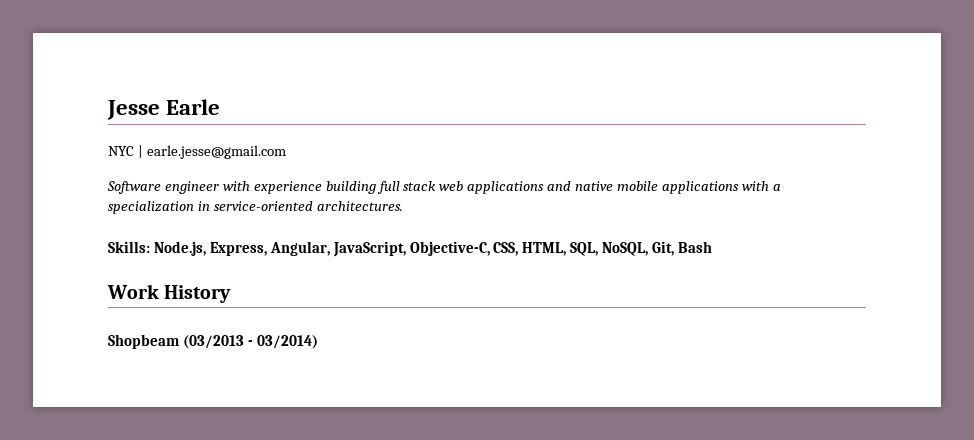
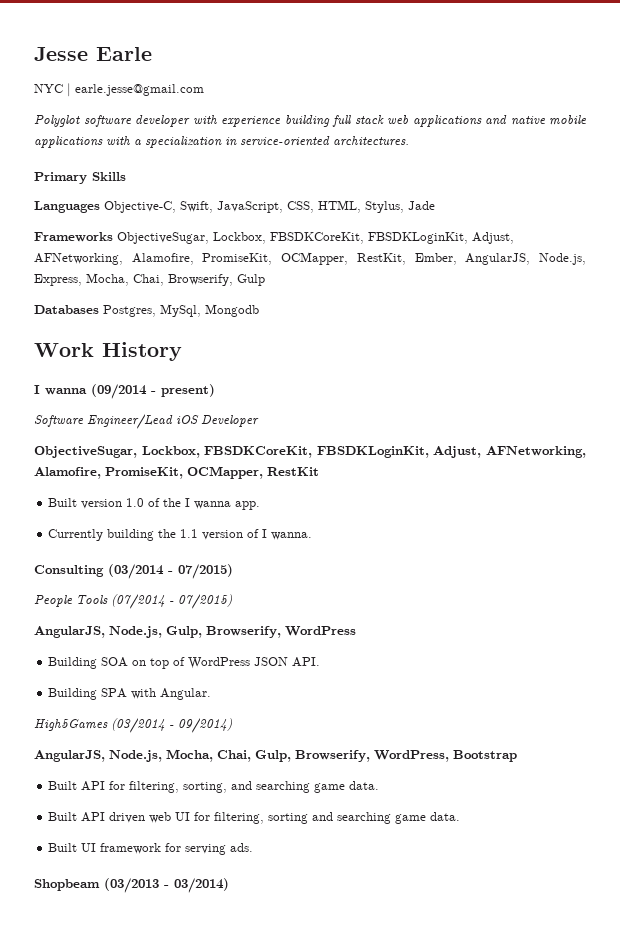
[107,181,219,194] Software engineer -> [34,115,190,127] Polyglot software developer
[108,241,713,257] [107,284,232,303] Skills: Node.js, Express, Angular, JavaScript, Objective-C, CSS, HTML, SQL, NoSQL, Git, Bash // Work History -> [34,172,126,184] [34,200,435,213] [34,232,514,244] [34,252,586,265] [34,273,265,286] [34,304,259,317] [34,342,182,361] [34,384,215,399] [34,414,259,429] [34,446,586,458] [34,466,319,479] [48,498,261,510] [48,529,313,541] [34,564,233,579] [34,594,232,609] [34,626,356,638] [48,657,321,669] [48,688,212,700] [34,718,232,733] [34,749,517,762] [48,781,380,793] [48,812,461,824] [48,843,254,855] Primary Skills // Languages Objective-C, Swift, JavaScript, CSS, HTML, Stylus, Jade // Frameworks ObjectiveSugar, Lockbox, FBSDKCoreKit, FBSDKLoginKit, Adjust, AFNetworking, Alamofire, PromiseKit, OCMapper, RestKit, Ember, AngularJS, Node.js, Express, Mocha, Chai, Browserify, Gulp // Databases Postgres, MySql, Mongodb // Work History // I wanna (09/2014 - present) // Software Engineer/Lead iOS Developer // ObjectiveSugar, Lockbox, FBSDKCoreKit, FBSDKLoginKit, Adjust, AFNetworking, Alamofire, PromiseKit, OCMapper, RestKit // Built version 1.0 of the I wanna app. // Currently building the 1.1 version of I wanna. // Consulting (03/2014 - 07/2015) // People Tools (07/2014 - 07/2015) // AngularJS, Node.js, Gulp, Browserify, WordPress // Building SOA on top of WordPress JSON API. // Building SPA with Angular. // High5Games (03/2014 - 09/2014) // AngularJS, Node.js, Mocha, Chai, Gulp, Browserify, WordPress, Bootstrap // Built API for filtering, sorting, and searching game data. // Built API driven web UI for filtering, sorting and searching game data. // Built UI framework for serving ads.

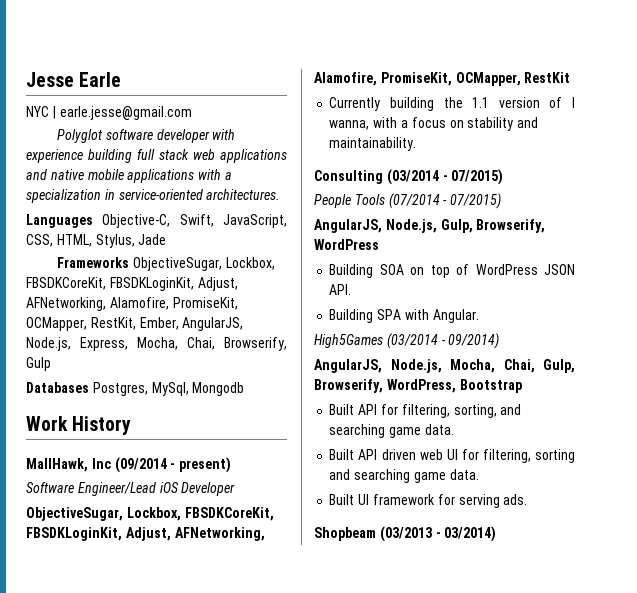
[34,172,126,184] // Primary Skills -> (281, 194) none
[34,385,87,395] I wanna -> [26,458,111,472] MallHawk, Inc
[48,498,261,510] // Built version 1.0 of the I wanna app. -> (571, 77) none
[271,532,313,540] wanna. -> [329,117,539,131] [329,137,417,151] wanna, with a focus on stability and maintainability.

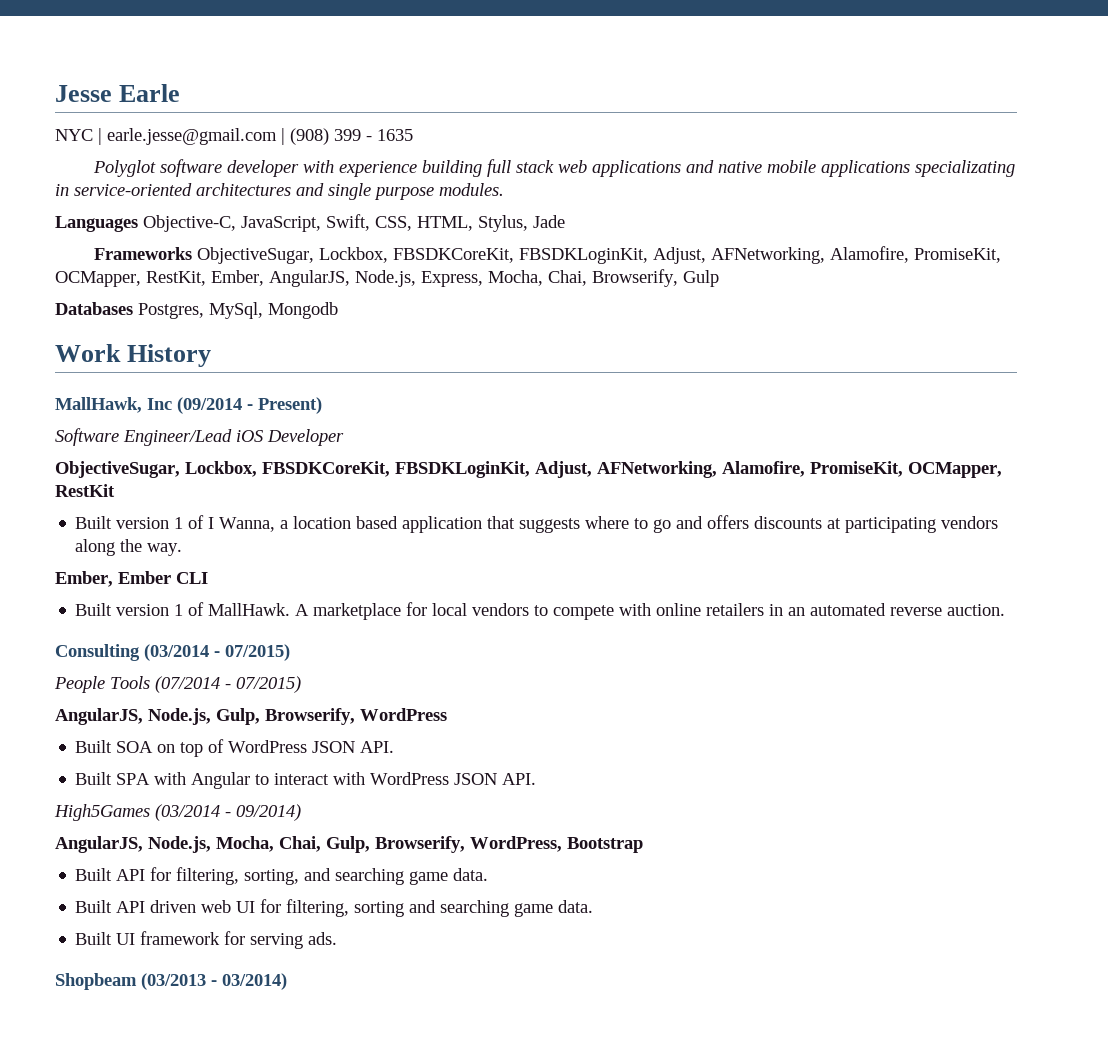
(192, 113) none -> [281,128,413,145] | (908) 399 - 1635
[198,169,232,180] [26,189,281,203] with a specialization in service-oriented architectures. -> [914,160,1015,177] [55,183,504,200] specializating in service-oriented architectures and single purpose modules.
[179,214,287,228] Swift, JavaScript, -> [241,214,370,232] JavaScript, Swift,
[179,457,232,473] present) -> [258,397,322,414] Present)
[329,97,575,111] [329,117,539,131] [329,137,417,151] Currently building the 1.1 version of I wanna, with a focus on stability and maintainability. -> [75,515,999,533] [75,539,183,556] [55,571,208,587] [75,602,1006,620] Built version 1 of I Wanna, a location based application that suggests where to go and offers discounts at participating vendors along the way. // Ember, Ember CLI // Built version 1 of MallHawk. A marketplace for local vendors to compete with online retailers in an automated reverse auction.
[329,264,374,278] Building -> [75,740,113,753] Built
[329,309,374,323] Building -> [75,772,113,785] Built
[432,309,479,323] Angular. -> [191,772,537,789] Angular to interact with WordPress JSON API.

